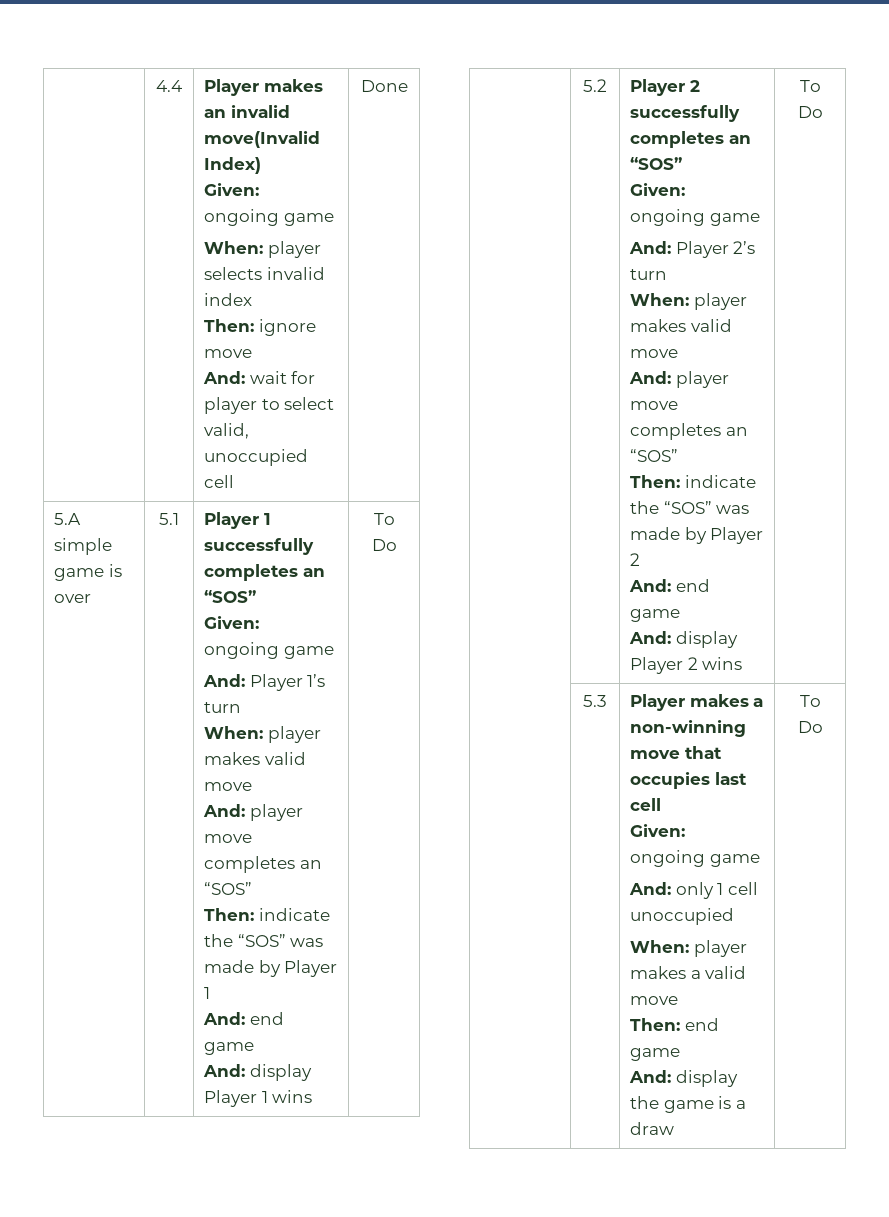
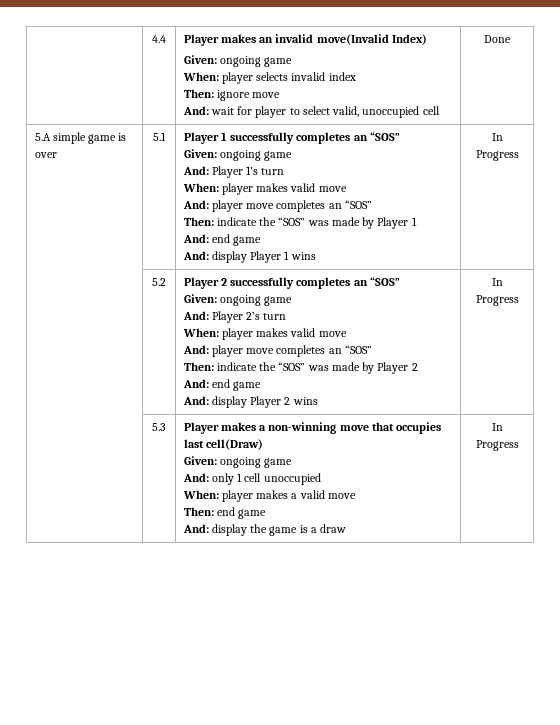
[373,513,395,525] [371,539,397,551] To Do -> [491,133,503,141] [475,150,519,161] In Progress
[799,80,821,92] [797,106,823,118] To Do -> [491,278,503,286] [475,295,519,306] In Progress
[630,798,662,811] cell -> [205,439,263,450] cell(Draw)
[799,695,821,707] [797,721,823,733] To Do -> [491,423,503,431] [475,440,519,451] In Progress

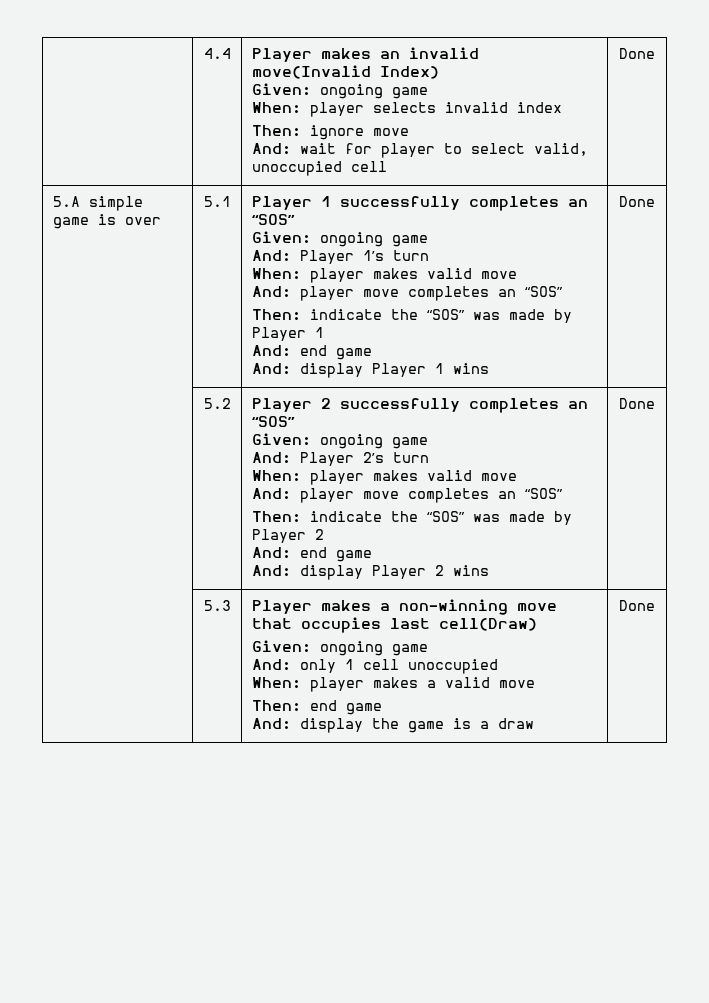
[491,133,503,141] [475,150,519,161] In Progress -> [619,196,655,207] Done
[491,278,503,286] [475,295,519,306] In Progress -> [619,398,655,409] Done
[491,423,503,431] [475,440,519,451] In Progress -> [619,600,655,611] Done

